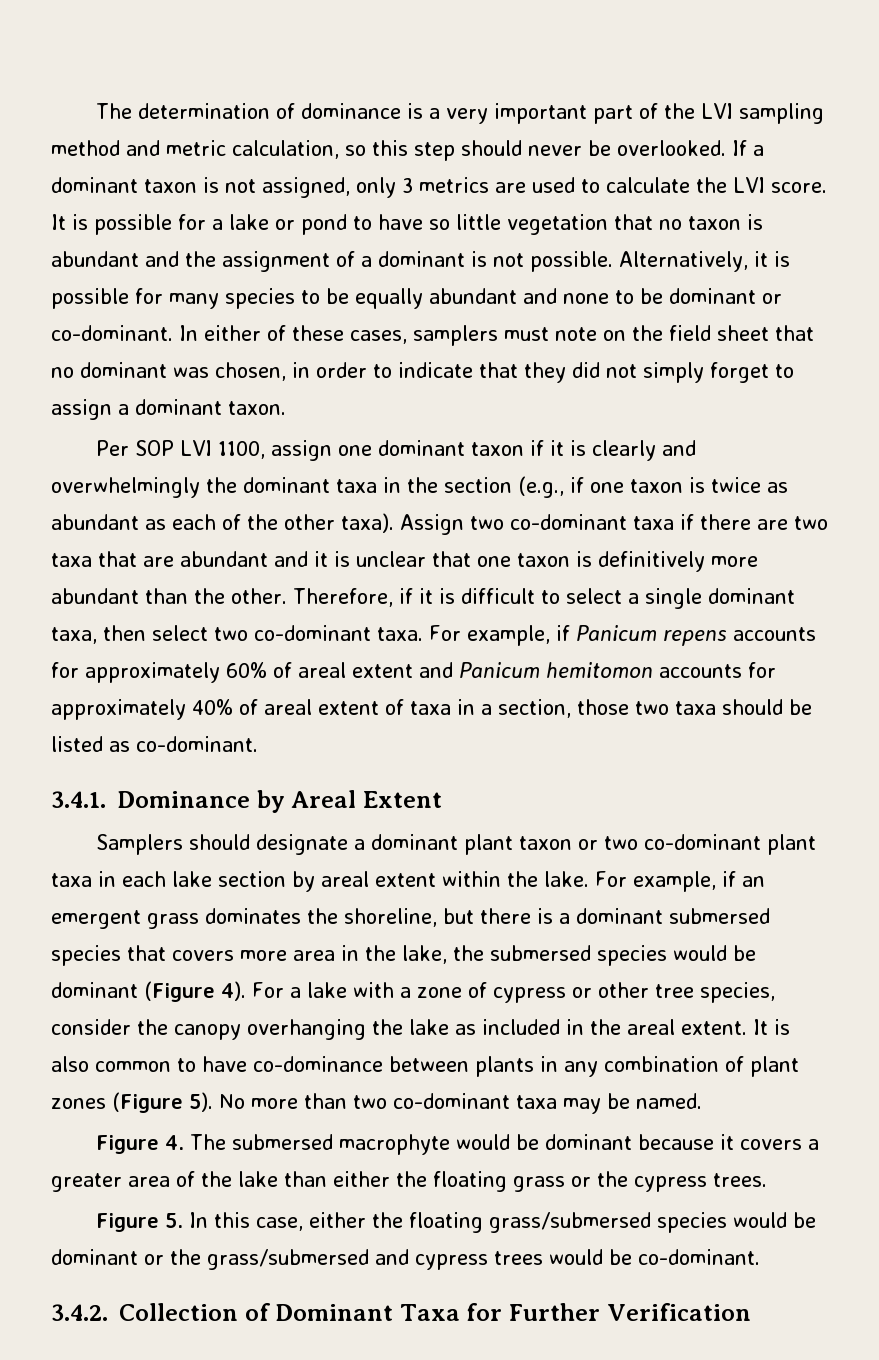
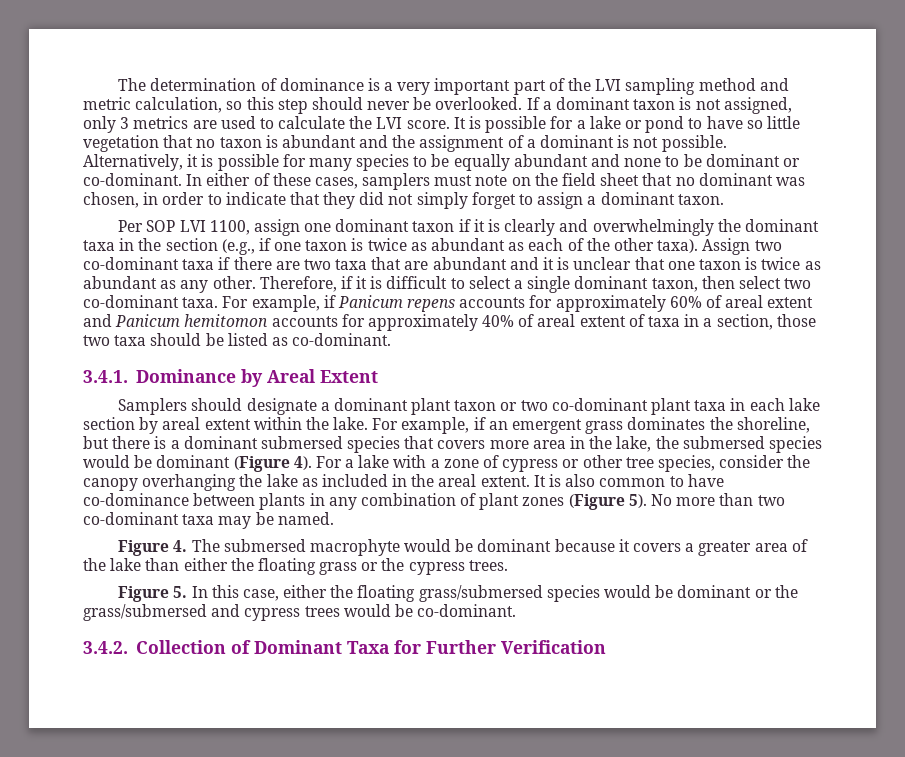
[598,551,758,572] [51,588,225,604] definitively more abundant than the -> [761,257,821,270] [83,276,209,293] twice as abundant as any
[51,627,97,644] taxa, -> [651,278,698,292] taxon,

